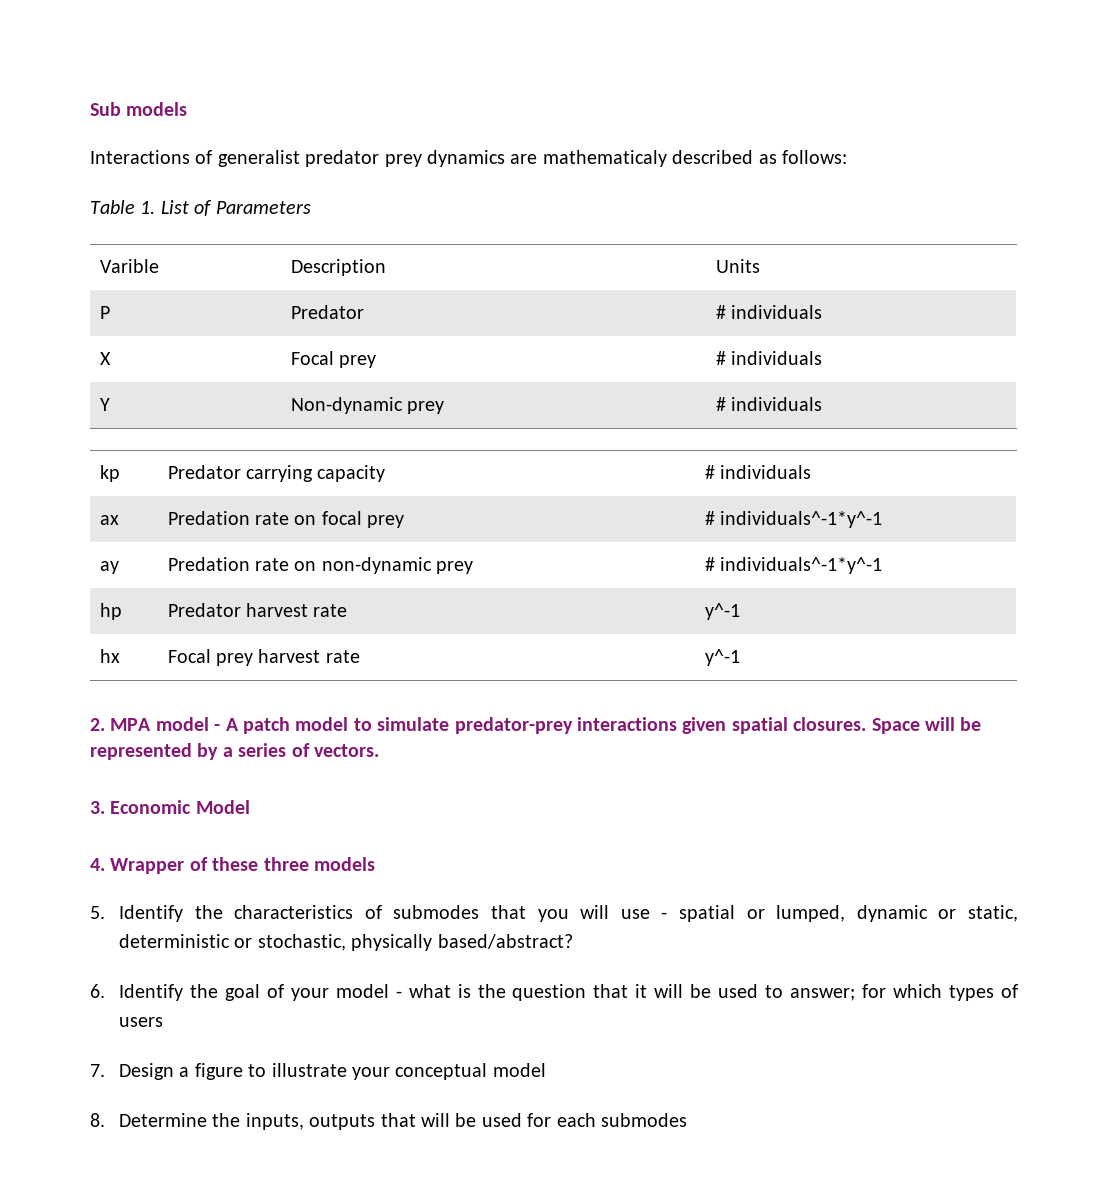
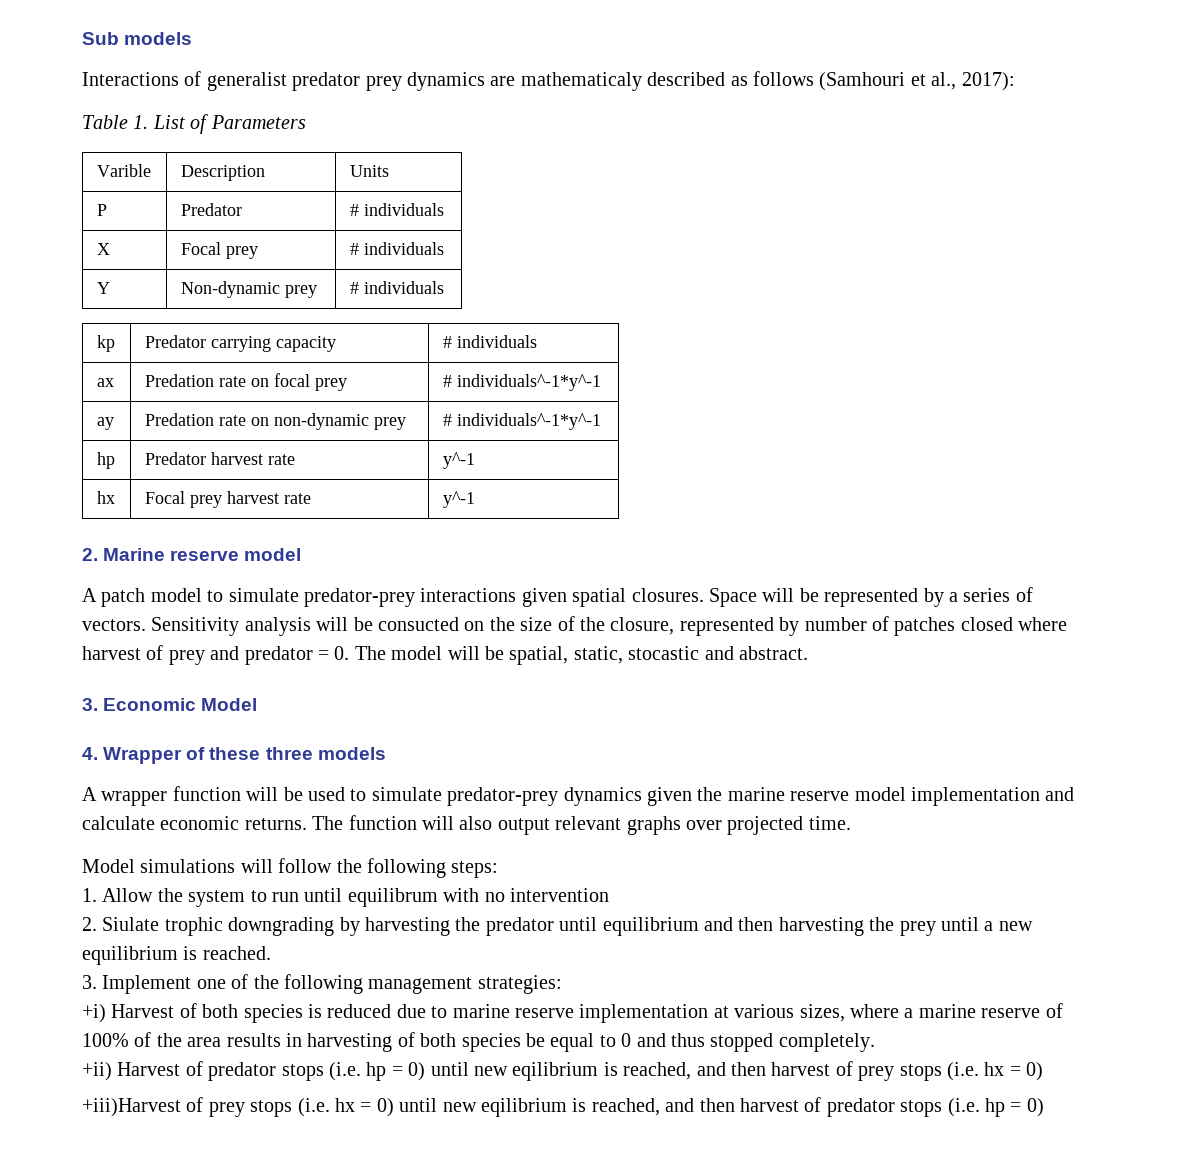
[781,150,847,164] follows: -> [752,71,1015,91] follows (Samhouri et al., 2017):
[110,717,221,731] MPA model - -> [103,548,302,561] Marine reserve model //
(379, 750) none -> [151,616,1068,636] [82,645,808,665] Sensitivity analysis will be consucted on the size of the closure, represented by number of patches closed where harvest of prey and predator = 0. The model will be spatial, static, stocastic and abstract.
[90,905,1018,922] [118,934,573,951] [90,984,1019,1001] [118,1017,163,1027] [90,1063,546,1080] [90,1113,687,1130] 5. Identify the characteristics of submodes that you will use - spatial or lumped, dynamic or static, deterministic or stochastic, physically based/abstract? // 6. Identify the goal of your model - what is the question that it will be used to answer; for which types of users // 7. Design a figure to illustrate your conceptual model // 8. Determine the inputs, outputs that will be used for each submodes -> [82,786,1075,806] [82,815,851,835] [82,858,499,878] [82,888,609,907] [82,917,1033,936] [82,946,271,965] [82,974,562,994] [82,1003,1063,1023] [82,1032,875,1052] [82,1061,1044,1081] [82,1097,1044,1117] A wrapper function will be used to simulate predator-prey dynamics given the marine reserve model implementation and calculate economic returns. The function will also output relevant graphs over projected time. // Model simulations will follow the following steps: // 1. Allow the system to run until equilibrum with no intervention // 2. Siulate trophic downgrading by harvesting the predator until equilibrium and then harvesting the prey until a new equilibrium is reached. // 3. Implement one of the following management strategies: // +i) Harvest of both species is reduced due to marine reserve implementation at various sizes, where a marine reserve of 100% of the area results in harvesting of both species be equal to 0 and thus stopped completely. // +ii) Harvest of predator stops (i.e. hp = 0) until new eqilibrium is reached, and then harvest of prey stops (i.e. hx = 0) // +iii)Harvest of prey stops (i.e. hx = 0) until new eqilibrium is reached, and then harvest of predator stops (i.e. hp = 0)

